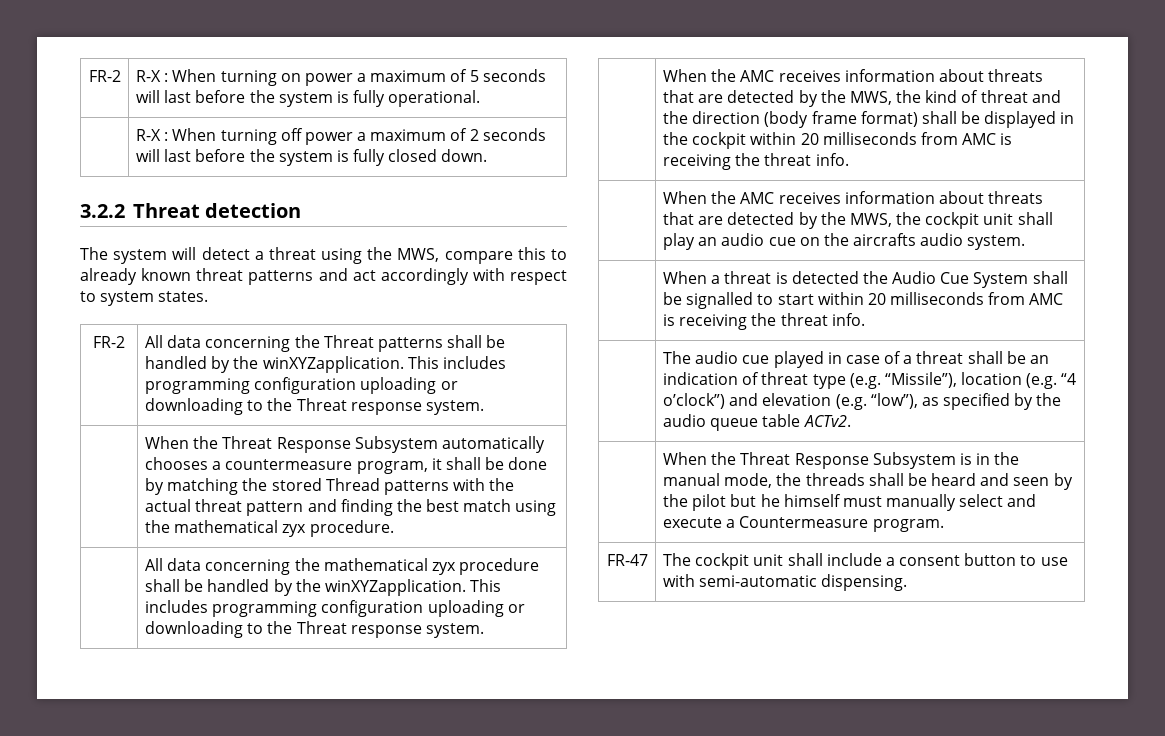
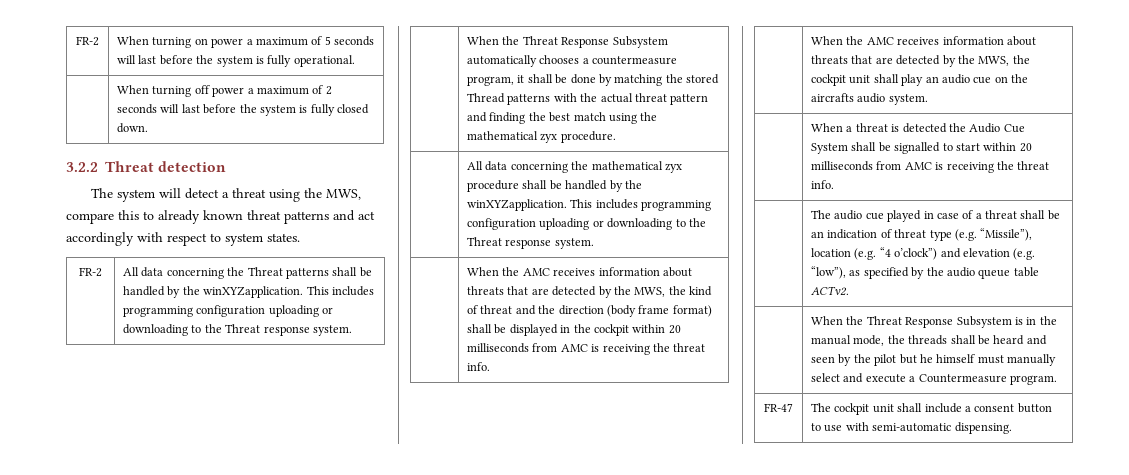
[88,70,121,82] [135,70,169,82] FR-2 | R-X : -> [76,36,99,46] FR-2 |
[135,129,169,141] R-X : -> (355, 61) none

